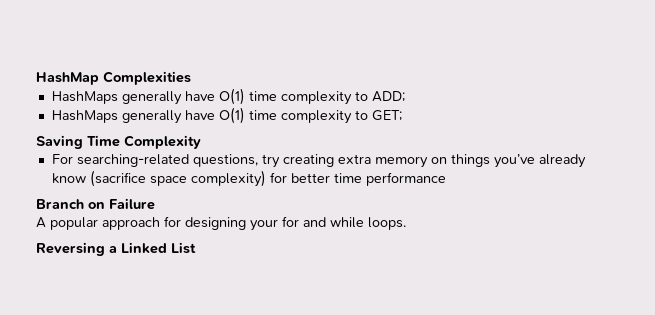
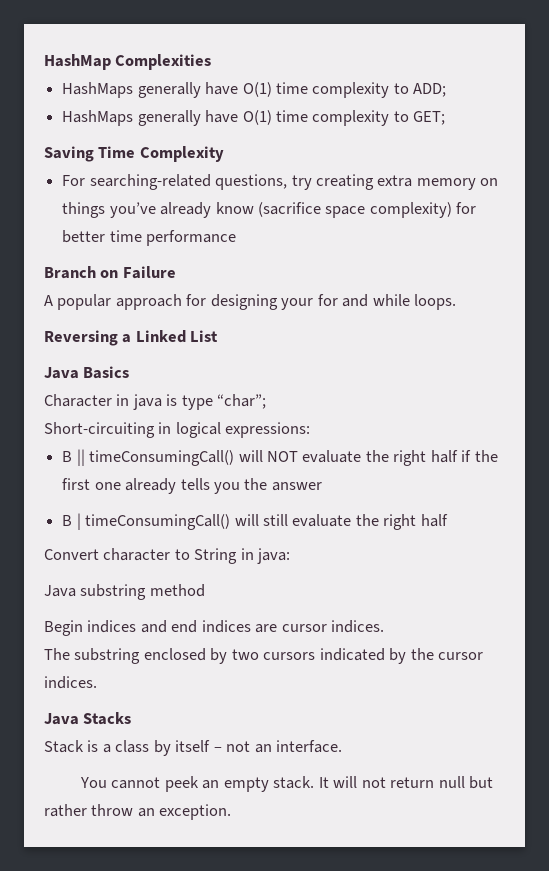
(196, 248) none -> [44,366,130,379] [44,394,267,410] [44,422,311,438] [62,449,498,466] [62,478,322,494] [62,513,448,530] [44,548,291,564] [44,584,205,600] [44,620,385,636] [44,648,484,664] [44,676,97,689] [44,712,132,725] [44,740,343,756] [79,776,493,792] [44,804,232,820] // Java Basics // Character in java is type “char”; // Short-circuiting in logical expressions: // B || timeConsumingCall() will NOT evaluate the right half if the first one already tells you the answer // B | timeConsumingCall() will still evaluate the right half // Convert character to String in java: // Java substring method // Begin indices and end indices are cursor indices. // The substring enclosed by two cursors indicated by the cursor indices. // Java Stacks // Stack is a class by itself – not an interface. // You cannot peek an empty stack. It will not return null but rather throw an exception.

